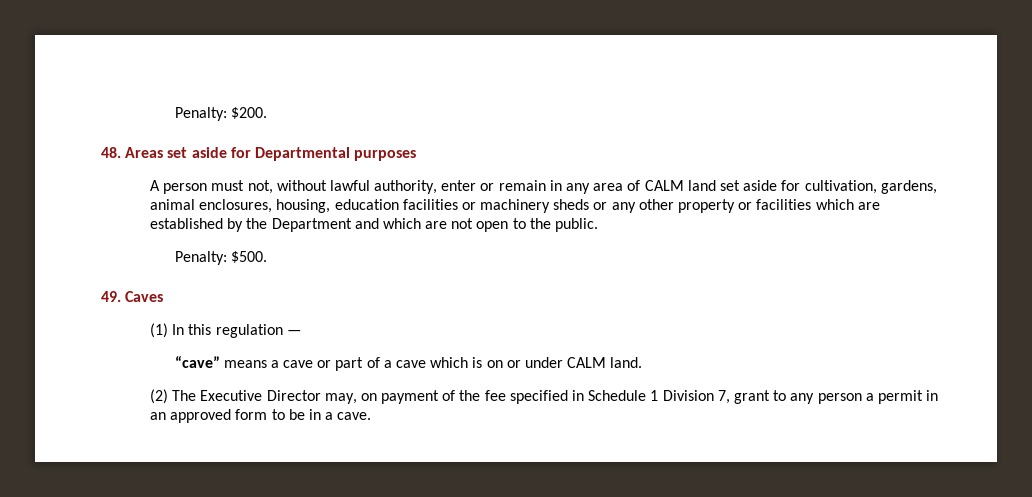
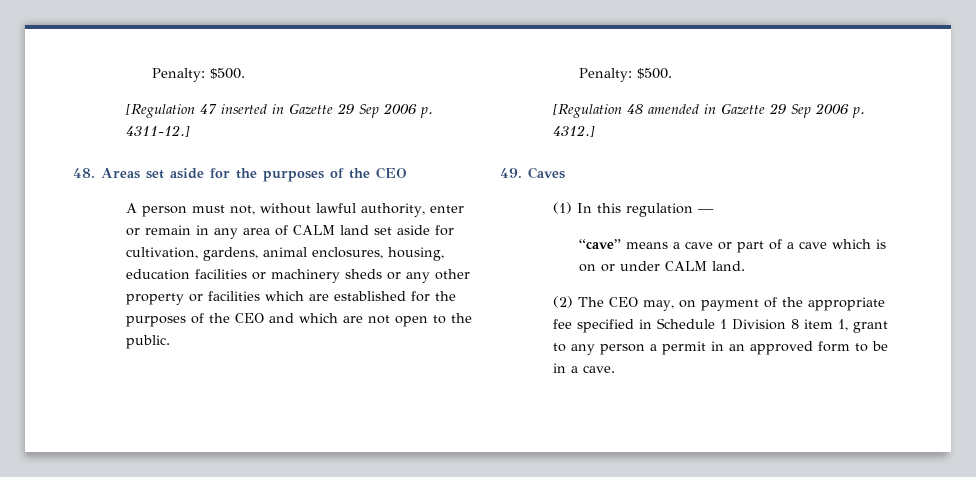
[174,107,267,121] Penalty: $200. -> [151,68,245,82] [125,103,433,118] [125,125,190,137] Penalty: $500. // [Regulation 47 inserted in Gazette 29 Sep 2006 p. 4311-12.]
[254,147,417,161] Departmental purposes -> [236,167,407,182] the purposes of the CEO
[227,218,352,232] by the Department -> [410,291,456,302] [125,313,264,327] for the purposes of the CEO
(267, 257) none -> [552,103,865,118] [552,125,595,137] // [Regulation 48 amended in Gazette 29 Sep 2006 p. 4312.]
[200,390,321,401] Executive Director -> [608,297,638,307] CEO
(481, 395) none -> [807,297,885,311] appropriate
[717,390,730,404] 7, -> [790,319,848,331] 8 item 1,

